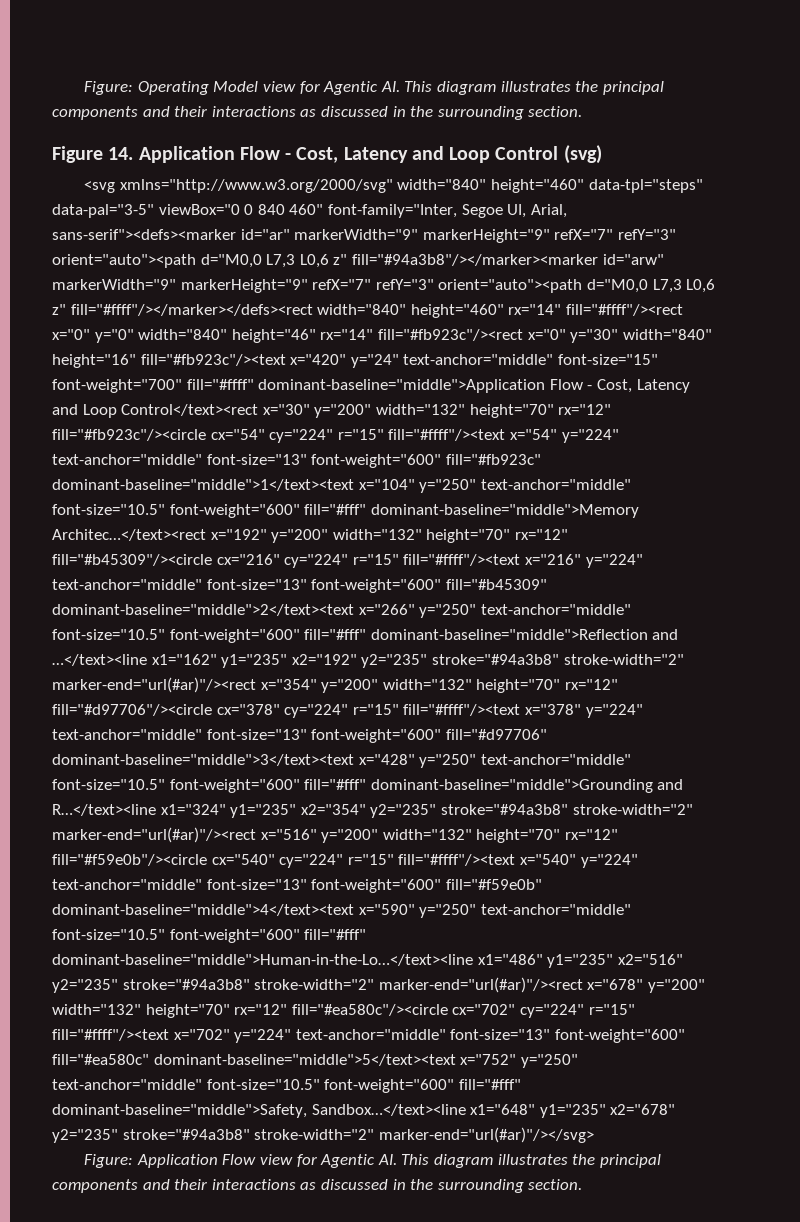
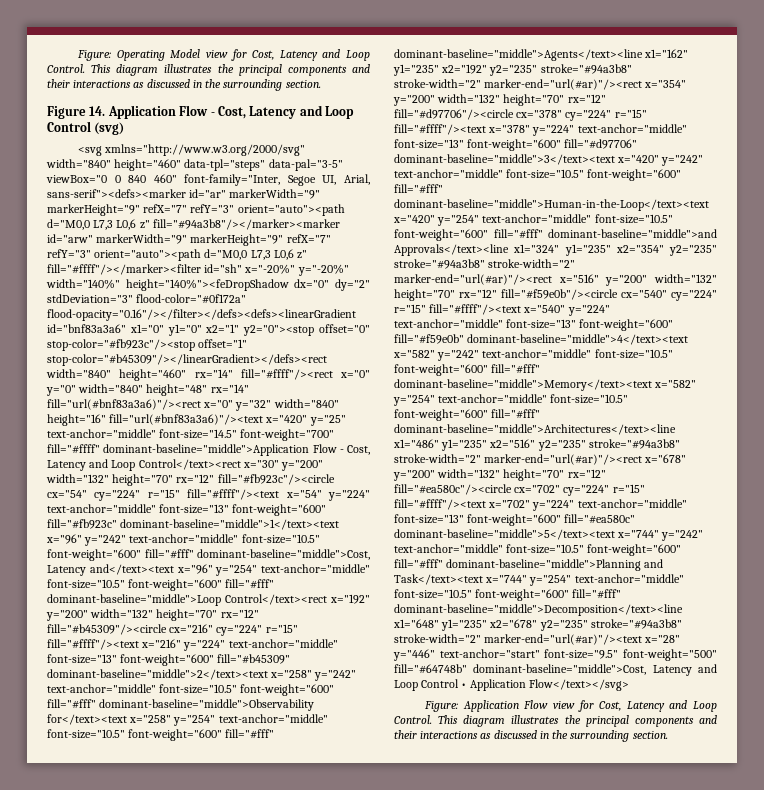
[323,81,400,95] Agentic AI. -> [252,49,370,61] [47,64,85,73] Cost, Latency and Loop Control.
[70,304,313,316] fill="#ffff"/></marker></defs><rect -> [47,264,349,276] [46,279,370,291] [47,294,247,304] [47,309,356,321] [47,324,371,336] [47,339,248,351] [47,354,327,366] fill="#ffff"/></marker><filter id="sh" x="-20%" y="-20%" width="140%" height="140%"><feDropShadow dx="0" dy="2" stdDeviation="3" flood-color="#0f172a" flood-opacity="0.16"/></filter></defs><defs><linearGradient id="bnf83a3a6" x1="0" y1="0" x2="1" y2="0"><stop offset="0" stop-color="#fb923c"/><stop offset="1" stop-color="#b45309"/></linearGradient></defs><rect
[231,329,712,343] [52,354,658,368] height="46" rx="14" fill="#fb923c"/><rect x="0" y="30" width="840" height="16" fill="#fb923c"/><text x="420" y="24" text-anchor="middle" font-size="15" -> [146,384,249,396] [47,399,339,411] [47,414,346,426] [47,429,238,439] height="48" rx="14" fill="url(#bnf83a3a6)"/><rect x="0" y="32" width="840" height="16" fill="url(#bnf83a3a6)"/><text x="420" y="25" text-anchor="middle" font-size="14.5"
[358,479,631,493] [52,504,639,518] [52,529,206,541] x="104" y="250" text-anchor="middle" font-size="10.5" font-weight="600" fill="#fff" dominant-baseline="middle">Memory Architec…</text><rect -> [46,534,320,546] [47,549,370,561] [47,564,370,576] [47,579,275,591] [47,594,327,606] x="96" y="242" text-anchor="middle" font-size="10.5" font-weight="600" fill="#fff" dominant-baseline="middle">Cost, Latency and</text><text x="96" y="254" text-anchor="middle" font-size="10.5" font-weight="600" fill="#fff" dominant-baseline="middle">Loop Control</text><rect
[358,604,631,618] [52,629,679,643] [52,654,147,666] x="266" y="250" text-anchor="middle" font-size="10.5" font-weight="600" fill="#fff" dominant-baseline="middle">Reflection and …</text><line -> [270,670,357,681] [47,684,335,696] [47,699,315,711] [47,714,328,726] [47,729,275,741] [394,49,643,61] x="258" y="242" text-anchor="middle" font-size="10.5" font-weight="600" fill="#fff" dominant-baseline="middle">Observability for</text><text x="258" y="254" text-anchor="middle" font-size="10.5" font-weight="600" fill="#fff" dominant-baseline="middle">Agents</text><line
[358,754,631,768] [52,779,684,793] [52,804,156,816] x="428" y="250" text-anchor="middle" font-size="10.5" font-weight="600" fill="#fff" dominant-baseline="middle">Grounding and R…</text><line -> [617,155,704,166] [394,169,682,181] [394,184,443,194] [394,199,709,211] [393,214,673,226] [394,229,717,241] [394,244,509,256] x="420" y="242" text-anchor="middle" font-size="10.5" font-weight="600" fill="#fff" dominant-baseline="middle">Human-in-the-Loop</text><text x="420" y="254" text-anchor="middle" font-size="10.5" font-weight="600" fill="#fff" dominant-baseline="middle">and Approvals</text><line
[358,904,631,918] [52,929,367,943] [52,954,473,966] x="590" y="250" text-anchor="middle" font-size="10.5" font-weight="600" fill="#fff" dominant-baseline="middle">Human-in-the-Lo…</text><line -> [393,349,673,361] [394,364,541,376] [394,379,697,391] [393,394,629,406] [394,409,541,421] [394,424,676,435] x="582" y="242" text-anchor="middle" font-size="10.5" font-weight="600" fill="#fff" dominant-baseline="middle">Memory</text><text x="582" y="254" text-anchor="middle" font-size="10.5" font-weight="600" fill="#fff" dominant-baseline="middle">Architectures</text><line
[460,1054,578,1068] [52,1079,521,1093] [52,1104,466,1118] x="752" y="250" text-anchor="middle" font-size="10.5" font-weight="600" fill="#fff" dominant-baseline="middle">Safety, Sandbox…</text><line -> [617,530,704,541] [394,544,682,556] [394,559,664,571] [394,574,684,586] [394,589,622,601] [394,604,683,616] x="744" y="242" text-anchor="middle" font-size="10.5" font-weight="600" fill="#fff" dominant-baseline="middle">Planning and Task</text><text x="744" y="254" text-anchor="middle" font-size="10.5" font-weight="600" fill="#fff" dominant-baseline="middle">Decomposition</text><line
[378,1127,594,1143] marker-end="url(#ar)"/></svg> -> [484,634,681,645] [393,649,717,661] [394,664,717,676] [394,679,629,691] marker-end="url(#ar)"/><text x="28" y="446" text-anchor="start" font-size="9.5" font-weight="500" fill="#64748b" dominant-baseline="middle">Cost, Latency and Loop Control • Application Flow</text></svg>
[320,1154,397,1168] Agentic AI. -> [599,700,717,712] [394,715,432,724] Cost, Latency and Loop Control.

